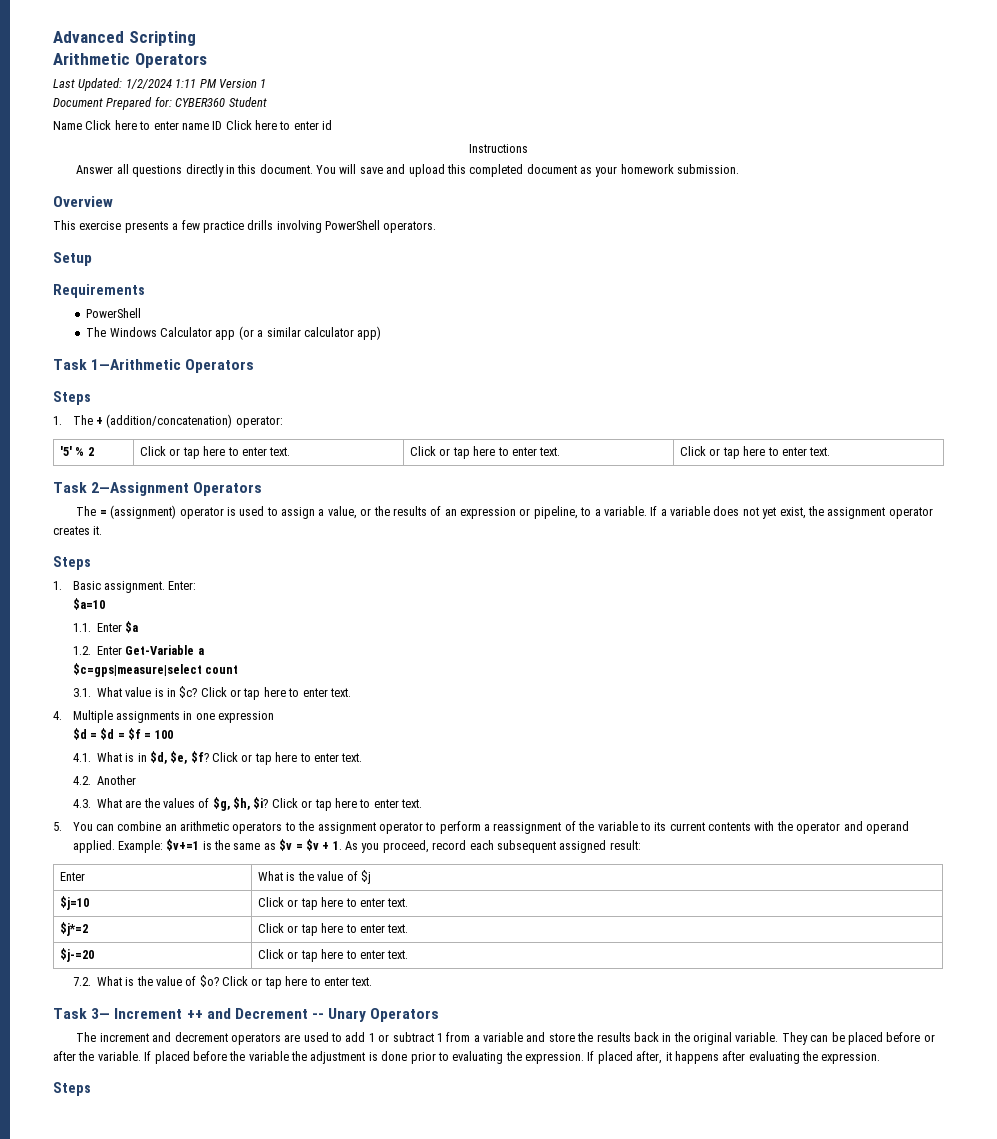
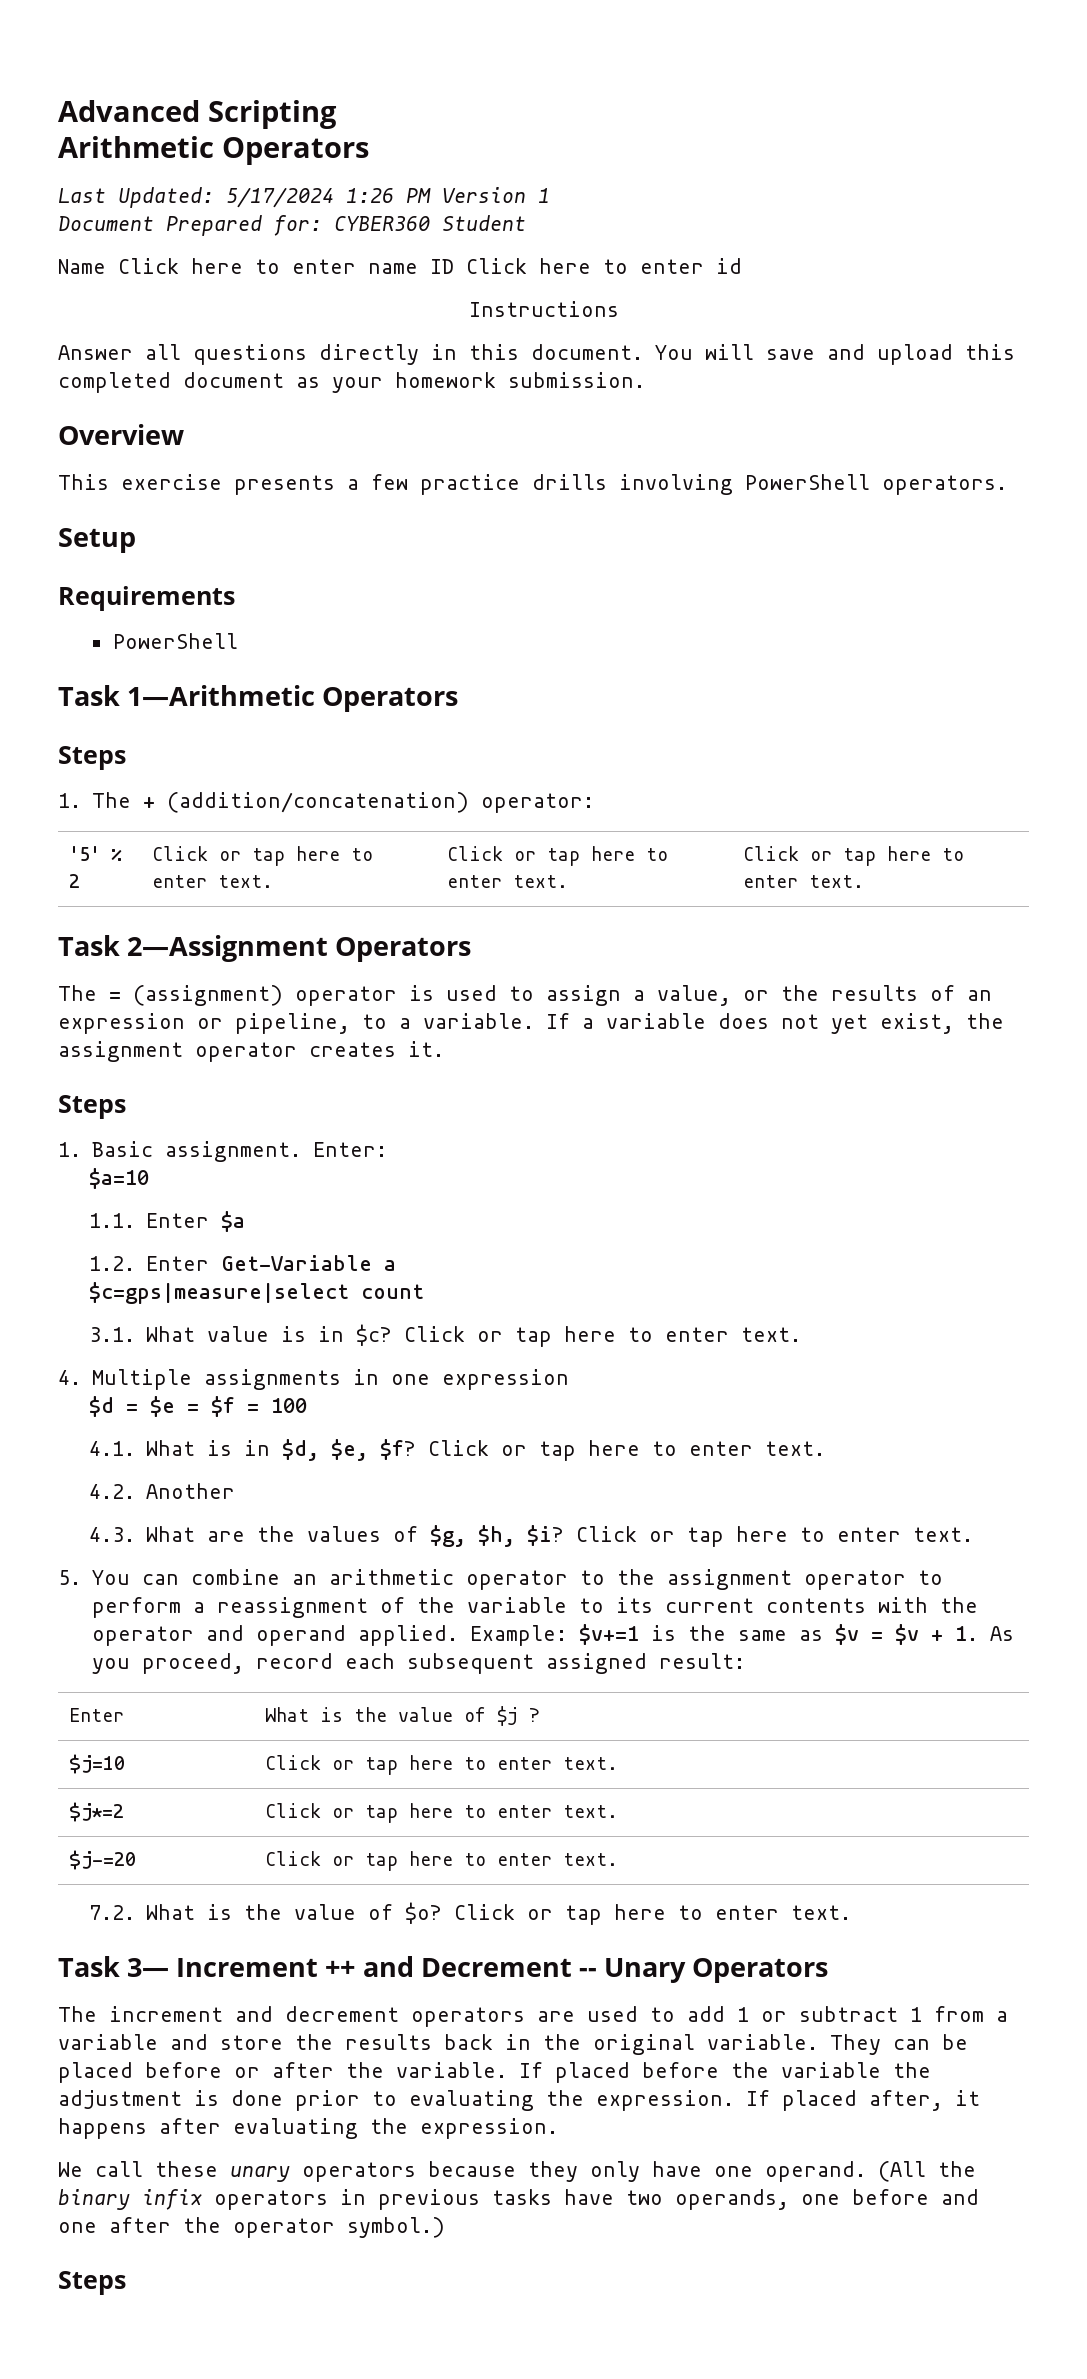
[125,79,197,89] 1/2/2024 1:11 -> [226,187,394,208] 5/17/2024 1:26
[86,326,382,340] // The Windows Calculator app (or a similar calculator app) -> (238, 641) none
[100,728,115,740] $d -> [149,1396,175,1417] $e
[232,822,283,834] operators -> [465,1570,568,1590] operator
(371, 877) none -> [528,1708,540,1722] ?
(881, 1058) none -> [58,2161,976,2182] [58,2189,979,2210] [58,2217,445,2238] // We call these unary operators because they only have one operand. (All the binary infix operators in previous tasks have two operands, one before and one after the operator symbol.)

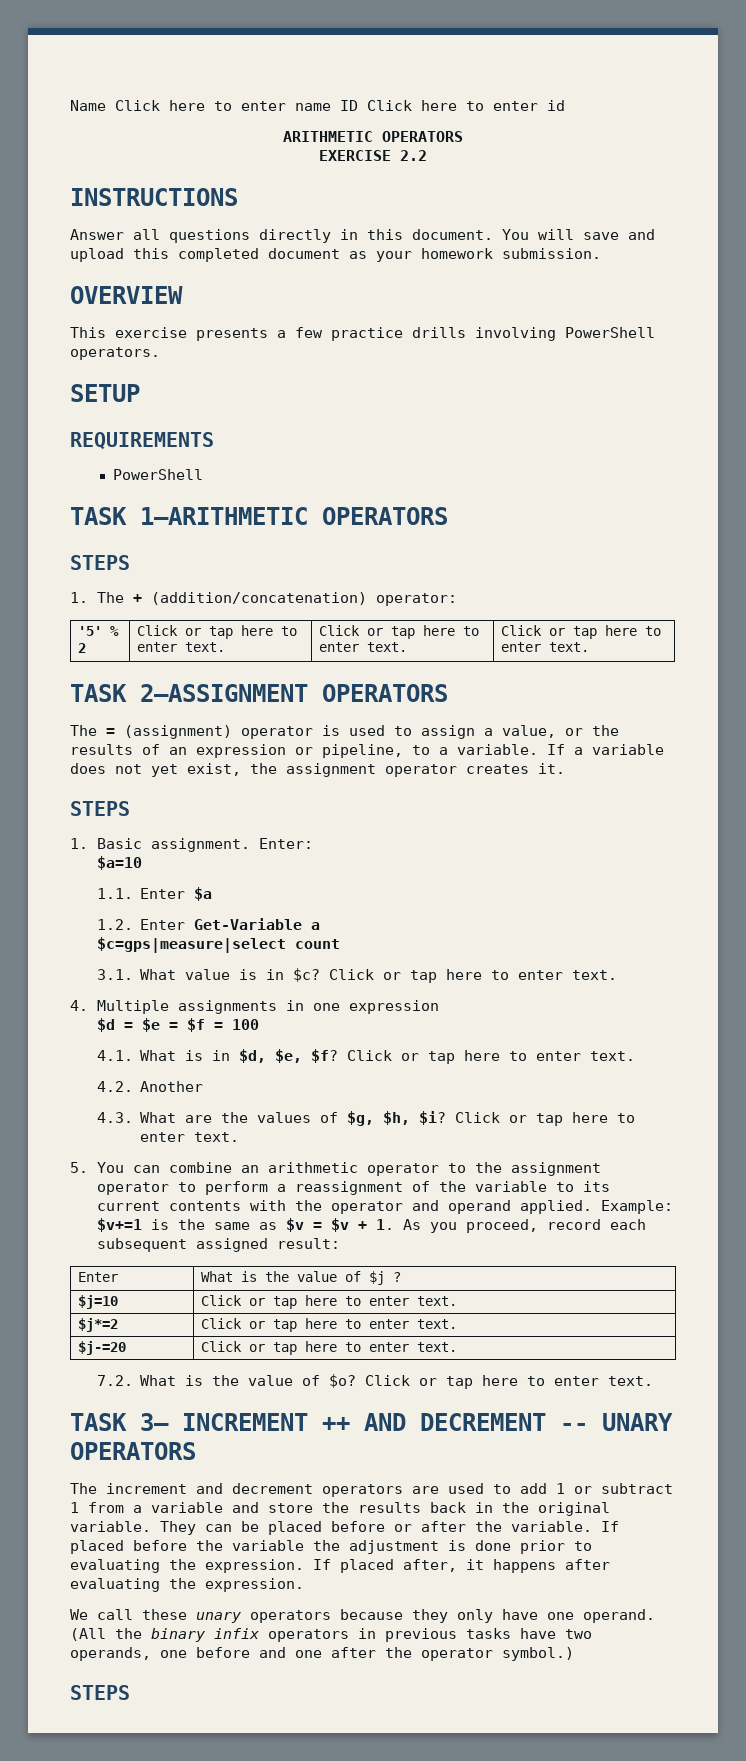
[58,100,337,129] [58,136,369,165] [58,187,550,208] [58,215,526,236] Advanced Scripting // Arithmetic Operators // Last Updated: 5/17/2024 1:26 PM Version 1 // Document Prepared for: CYBER360 Student // -> (70, 105) none
[468,301,619,317] Instructions -> [283,131,463,142] [319,150,427,161] [70,188,238,206] ARITHMETIC OPERATORS // EXERCISE 2.2 // INSTRUCTIONS
[58,424,184,445] Overview -> [70,286,183,304] OVERVIEW
[58,528,136,553] [58,586,235,611] Setup // Requirements -> [70,384,140,402] [70,432,214,449] SETUP // REQUIREMENTS
[58,685,459,712] [58,746,126,770] Task 1—Arithmetic Operators // Steps -> [70,507,448,525] [70,555,130,570] TASK 1—ARITHMETIC OPERATORS // STEPS
[58,935,472,962] Task 2—Assignment Operators -> [70,684,448,702] TASK 2—ASSIGNMENT OPERATORS
[58,1095,126,1119] Steps -> [70,801,130,816] STEPS
[58,1956,829,1983] Task 3— Increment ++ and Decrement -- Unary Operators -> [70,1413,673,1431] [70,1442,196,1460] TASK 3— INCREMENT ++ AND DECREMENT -- UNARY OPERATORS
[58,2271,126,2295] Steps -> [70,1685,130,1700] STEPS

